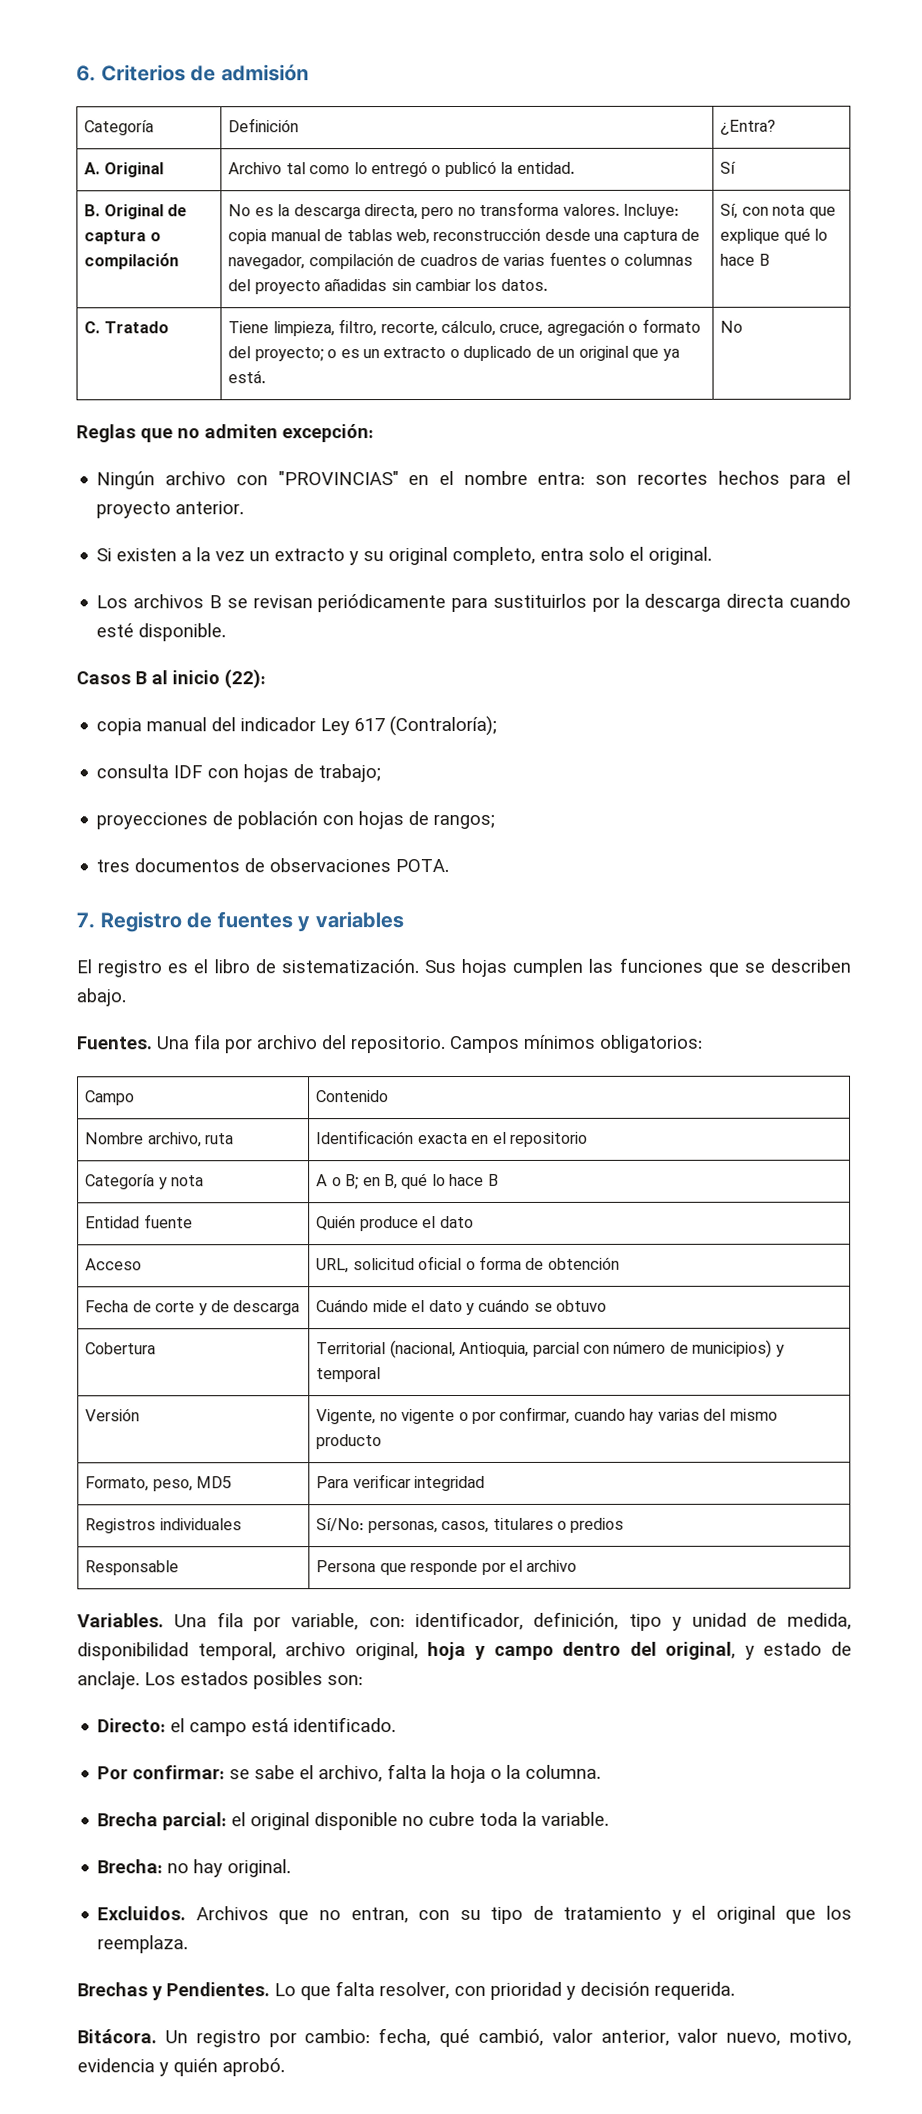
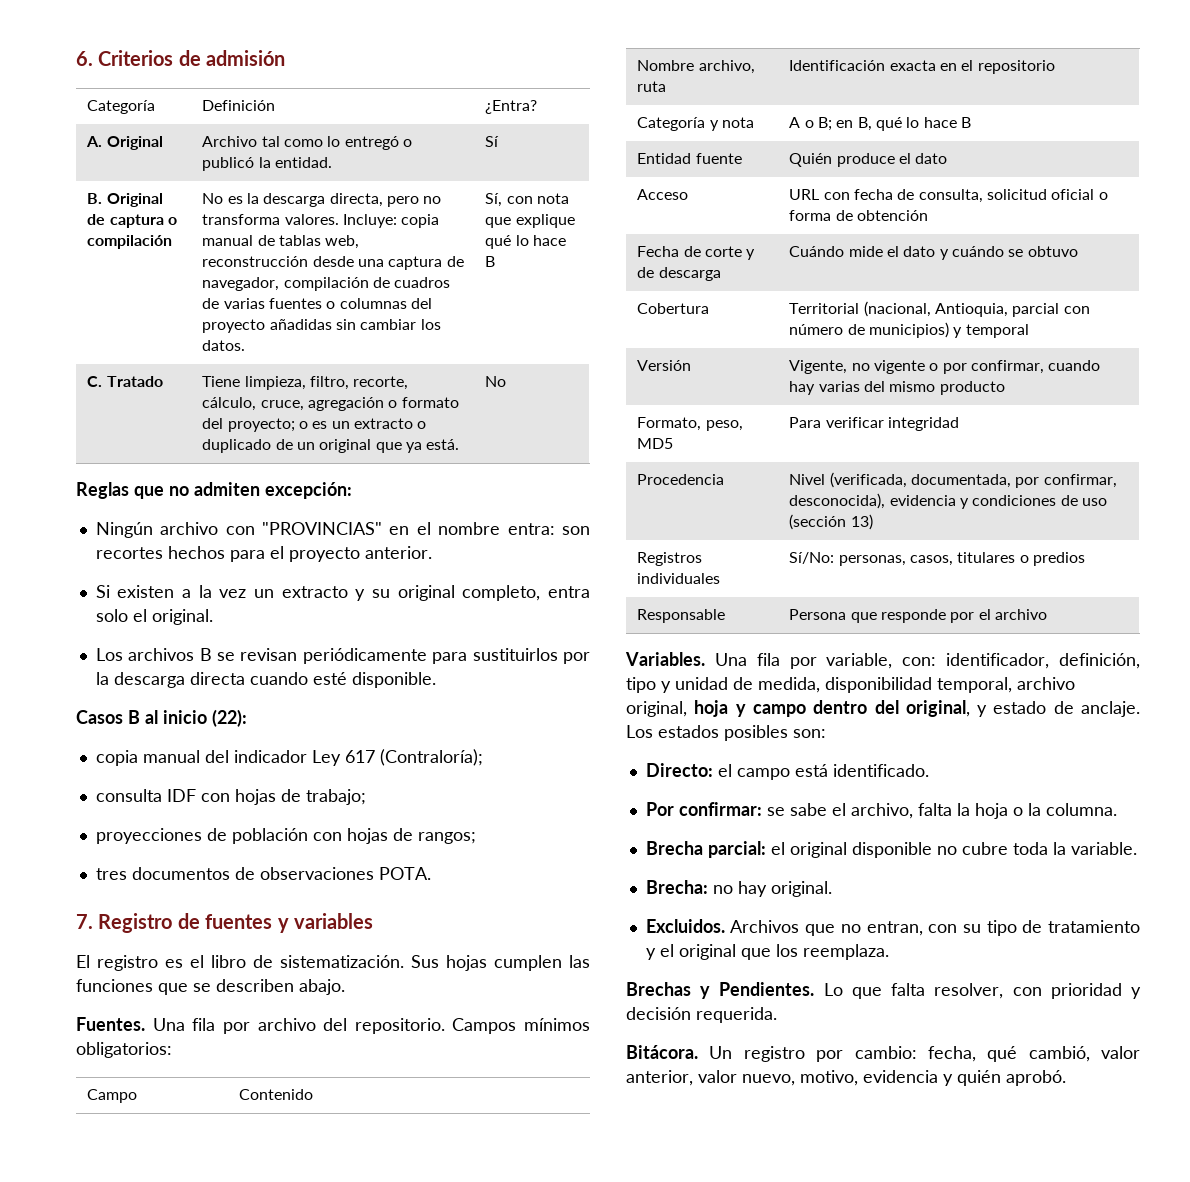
[316,1258,350,1274] URL, -> [789,189,983,203] URL con fecha de consulta,
(486, 1483) none -> [637,474,725,485] [789,472,1117,488] [789,493,1107,509] [789,514,873,530] // Procedencia | Nivel (verificada, documentada, por confirmar, desconocida), evidencia y condiciones de uso (sección 13)

